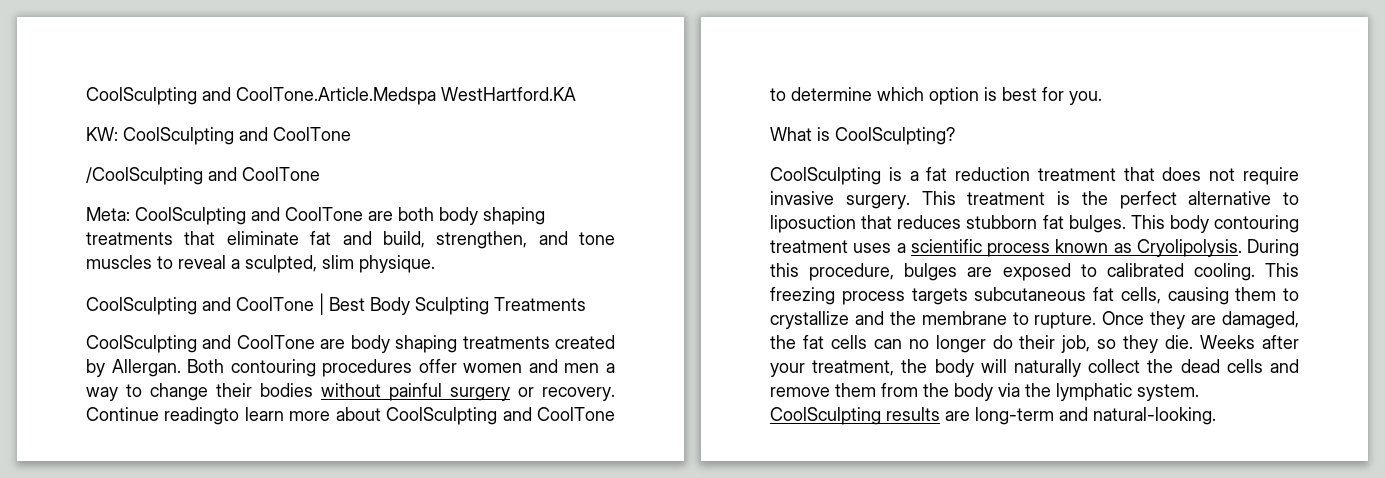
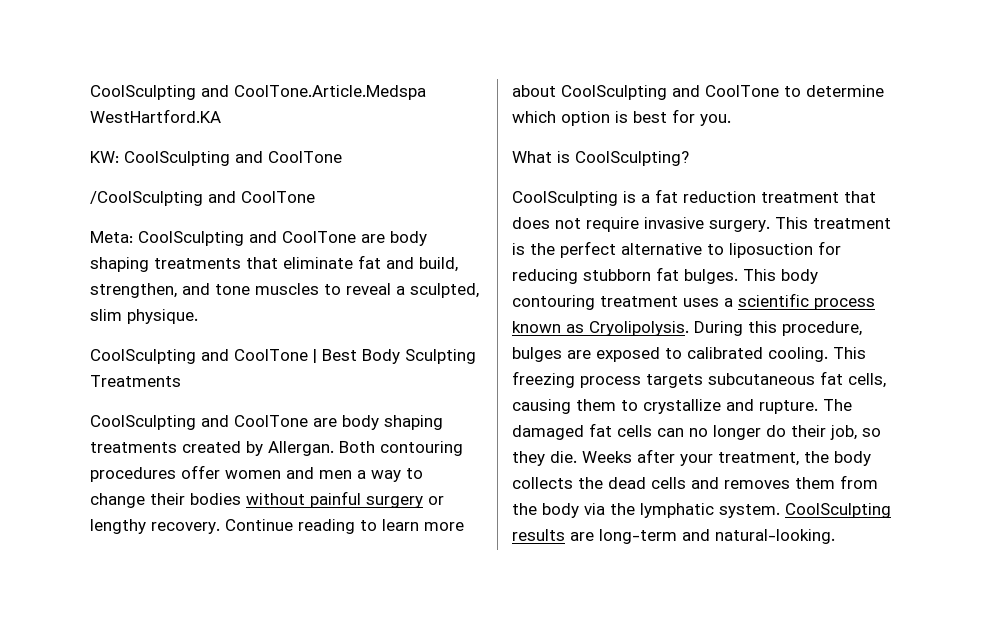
[398,207,434,221] both -> (385, 238) none
(534, 392) none -> [90,519,146,534] lengthy
[164,407,240,425] readingto -> [298,519,377,534] reading to
[861,215,962,229] that reduces -> [818,241,841,255] [512,269,578,284] for reducing
[889,311,1299,329] [770,335,796,349] the membrane to rupture. Once they are damaged, the -> [759,399,852,414] [512,425,584,440] rupture. The damaged
[980,359,1141,377] will naturally collect -> [512,477,573,489] collects
[770,387,830,397] remove -> [724,480,790,489] removes

